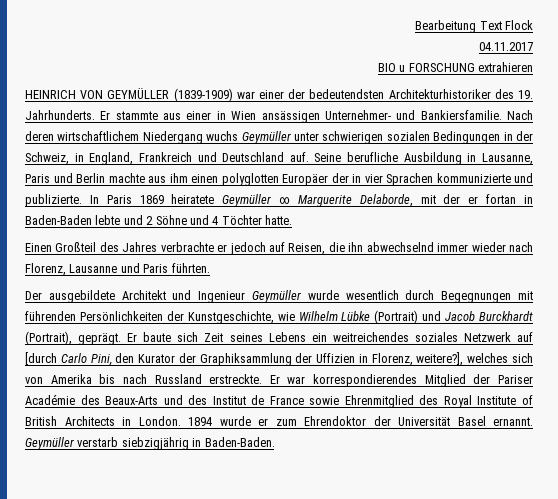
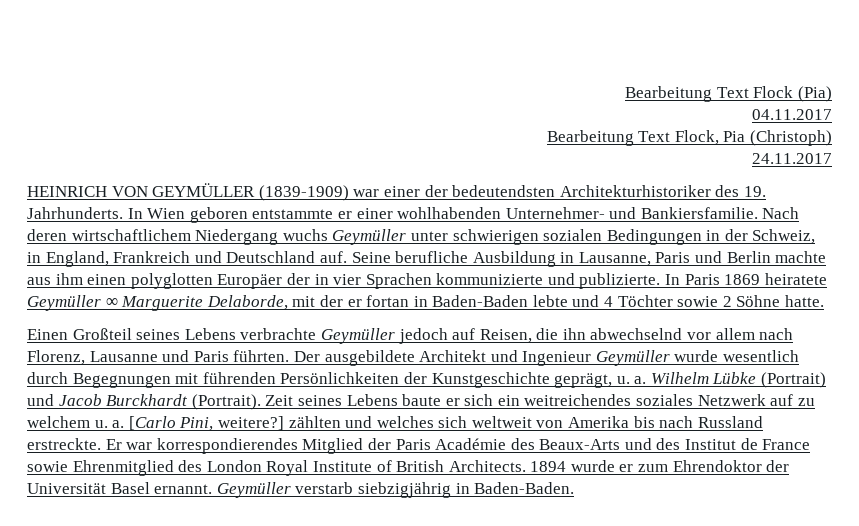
(533, 25) none -> [798,86,833,102] (Pia)
[377,62,533,72] BIO u FORSCHUNG extrahieren -> [546,130,833,146] [752,153,832,164] Bearbeitung Text Flock, Pia (Christoph) // 24.11.2017
[100,111,320,123] Er stammte aus einer in Wien ansässigen -> [127,207,502,223] In Wien geboren entstammte er einer wohlhabenden
[146,215,262,225] 2 Söhne und 4 Töchter -> [604,295,781,307] 4 Töchter sowie 2 Söhne
[99,242,228,252] des Jahres verbrachte er -> [136,328,395,344] seines Lebens verbrachte Geymüller
[437,242,506,252] immer wieder -> [687,328,755,340] vor allem
(210, 268) // -> (290, 356) none
[187,311,295,324] Kunstgeschichte, wie -> [431,372,647,388] Kunstgeschichte geprägt, u. a.
[25,331,306,345] (Portrait), geprägt. Er baute sich Zeit seines Lebens -> [191,394,494,410] (Portrait). Zeit seines Lebens baute er sich
[25,352,464,366] [durch Carlo Pini, den Kurator der Graphiksammlung der Uffizien in Florenz, weitere?], -> [797,398,815,406] [27,416,373,431] zu welchem u. a. [Carlo Pini, weitere?] zählten und
(533, 358) none -> [471,416,532,428] weltweit
[497,375,533,384] Pariser -> [395,439,431,450] Paris
(439, 400) none -> [206,460,262,472] London
[64,416,181,426] Architects in London. -> [448,460,526,472] Architects.

